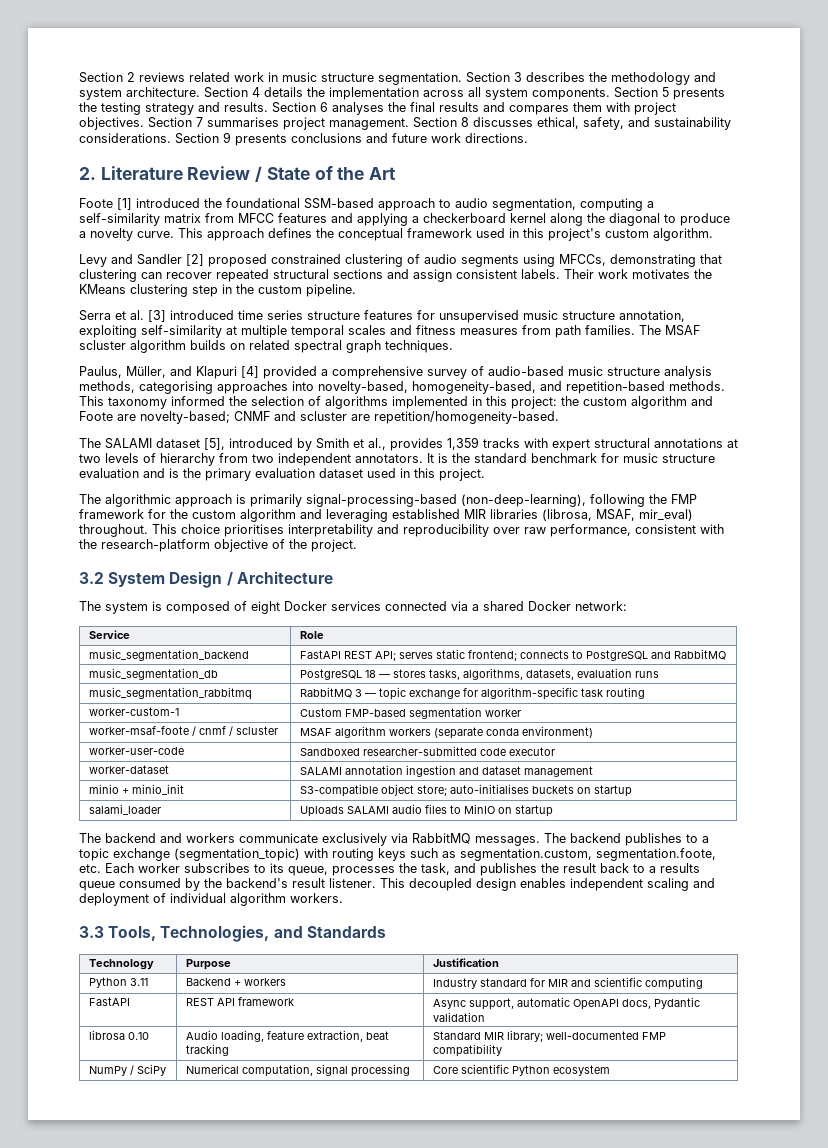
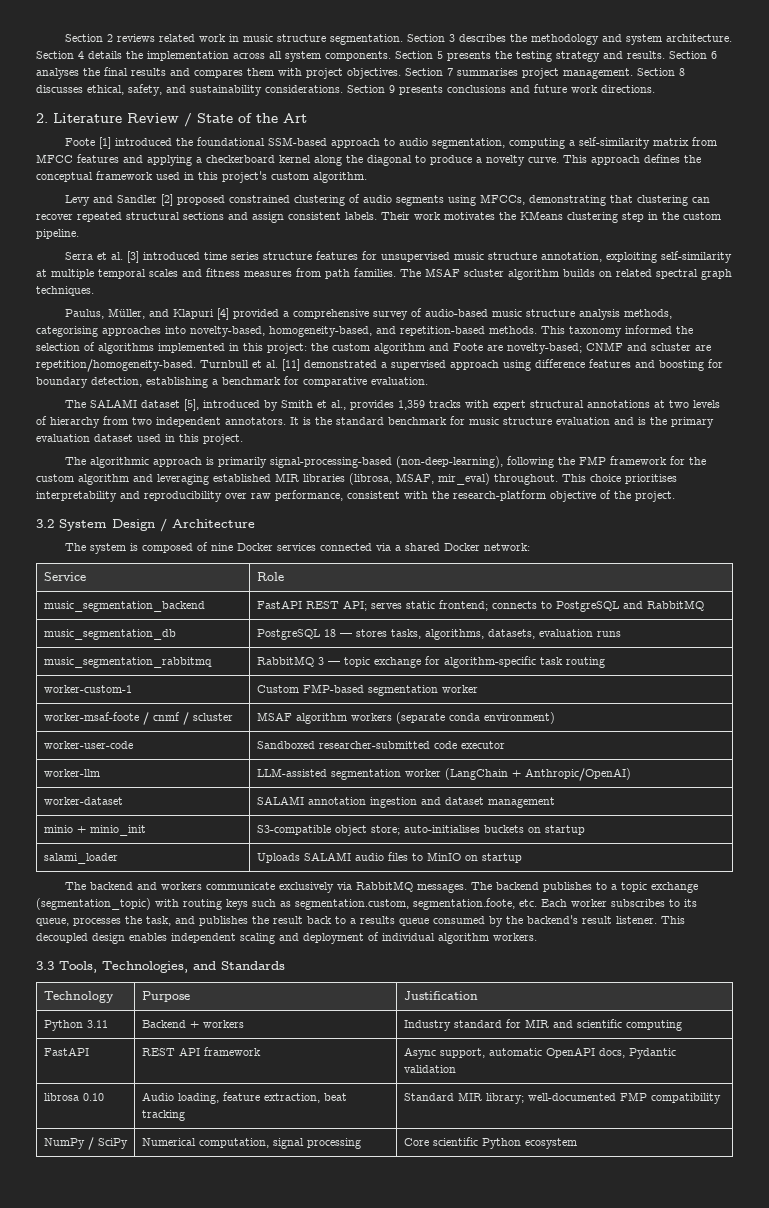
(559, 417) none -> [200,359,723,371] [36,376,428,388] Turnbull et al. [11] demonstrated a supervised approach using difference features and boosting for boundary detection, establishing a benchmark for comparative evaluation.
[251,601,280,614] eight -> [211,543,234,551] nine
(555, 751) none -> [43,769,100,777] [256,768,631,781] // worker-llm | LLM-assisted segmentation worker (LangChain + Anthropic/OpenAI)

